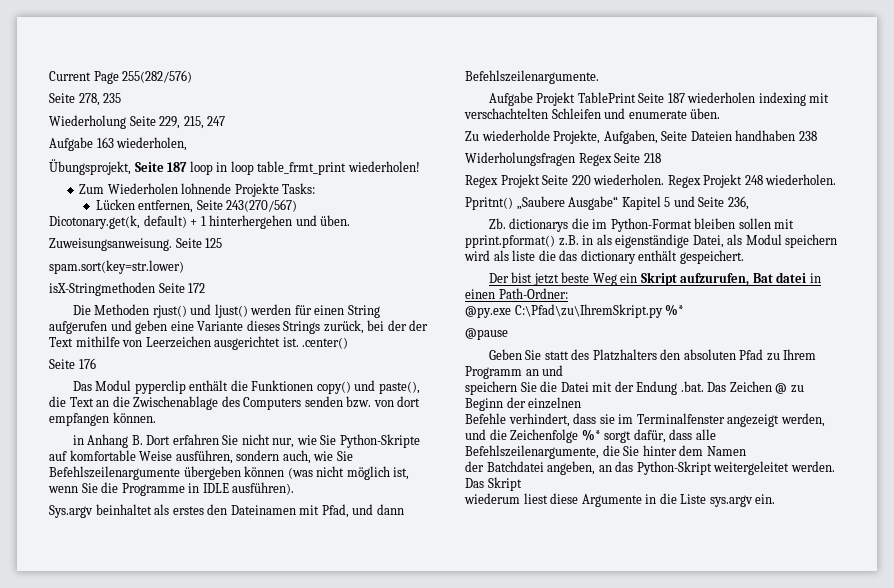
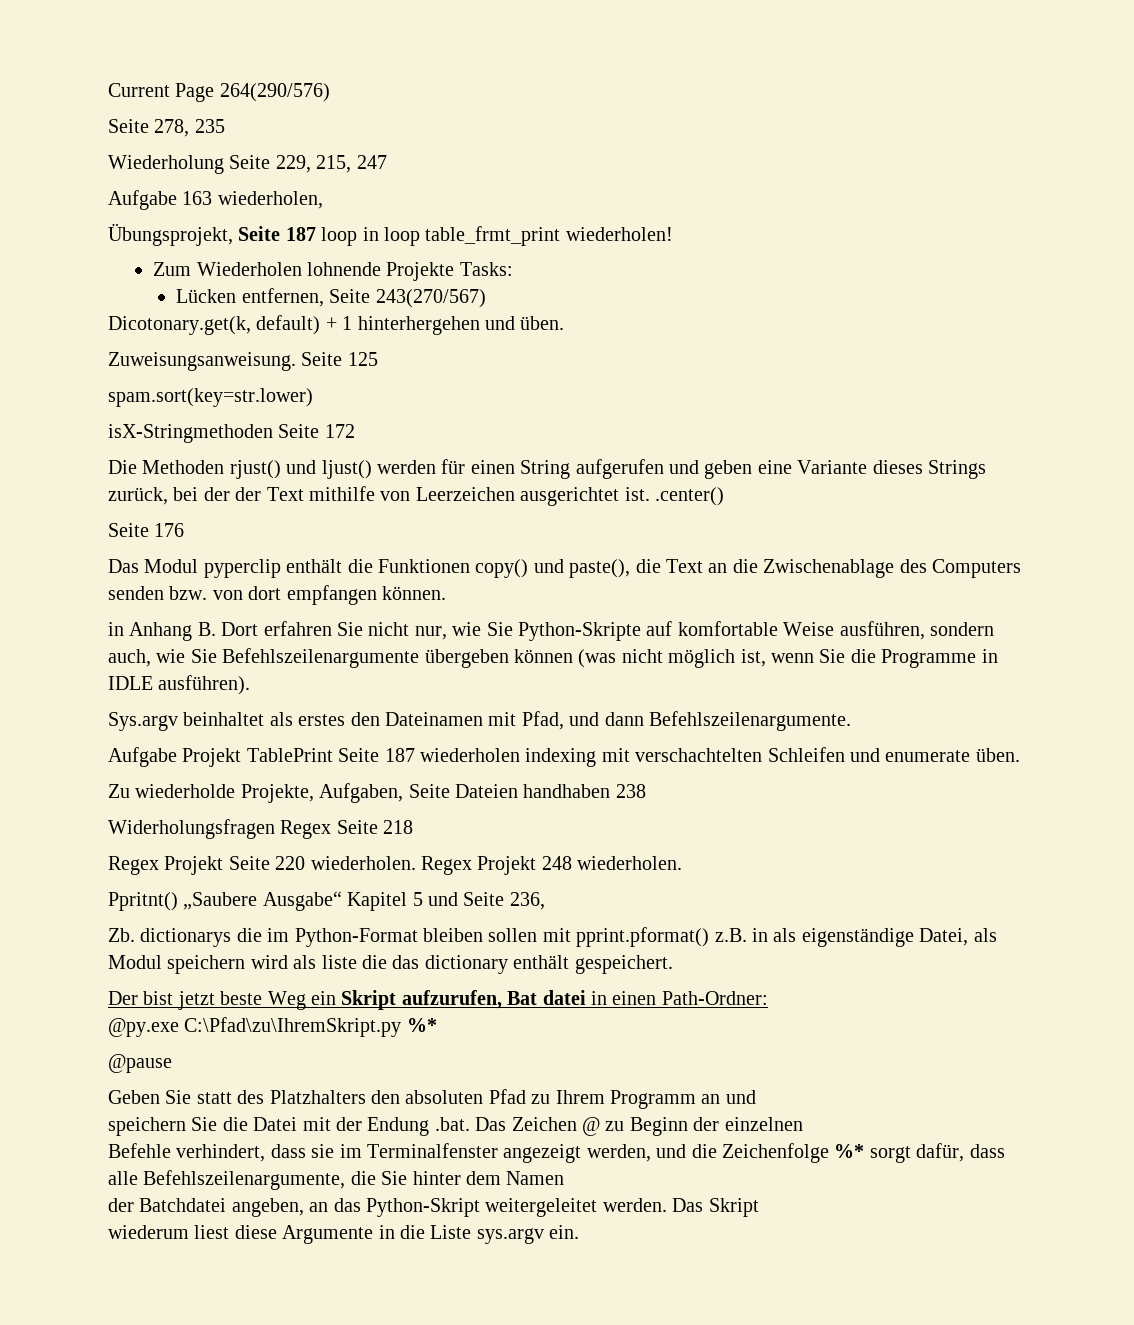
[122,70,193,83] 255(282/576) -> [219,83,330,102] 264(290/576)

